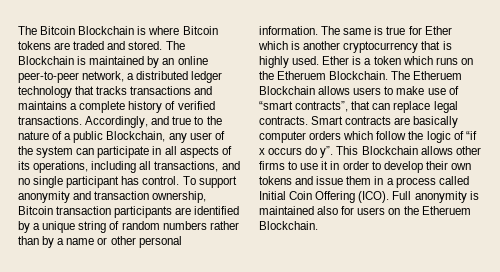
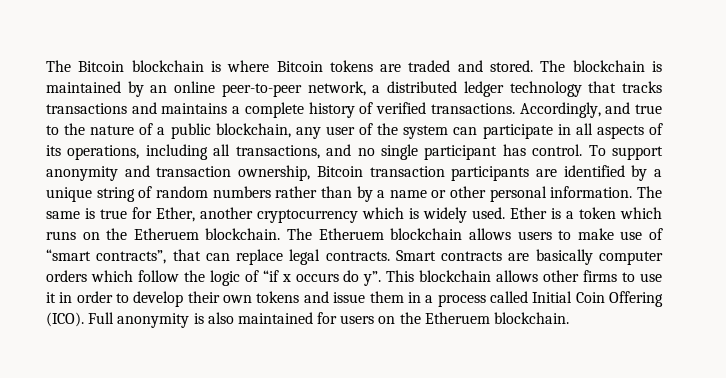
[78,26,135,35] Blockchain -> [131,60,204,72] blockchain
[18,56,74,65] Blockchain -> [572,60,645,72] blockchain
[106,131,166,142] Blockchain, -> [215,123,291,138] blockchain,
[424,26,452,35] [258,41,452,53] [259,56,289,68] Ether which is another cryptocurrency that is highly -> [156,207,467,223] Ether, another cryptocurrency which is widely
[329,71,389,80] Blockchain. -> [205,228,281,240] blockchain.
[259,86,315,95] Blockchain -> [390,228,463,240] blockchain
[361,146,418,155] Blockchain -> [419,270,492,282] blockchain
[259,206,339,215] maintained also -> [207,312,313,324] also maintained
[259,221,318,230] Blockchain. -> [494,312,570,324] blockchain.

